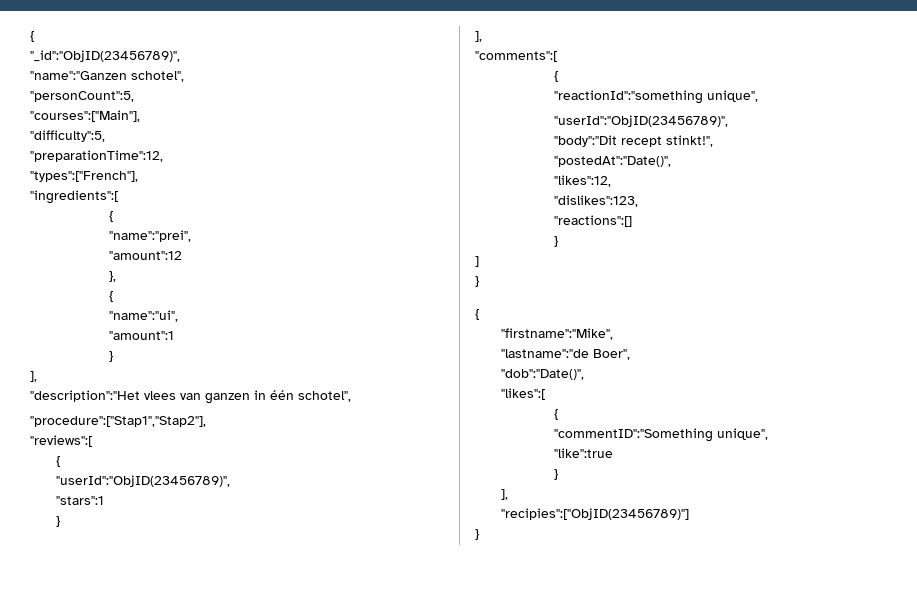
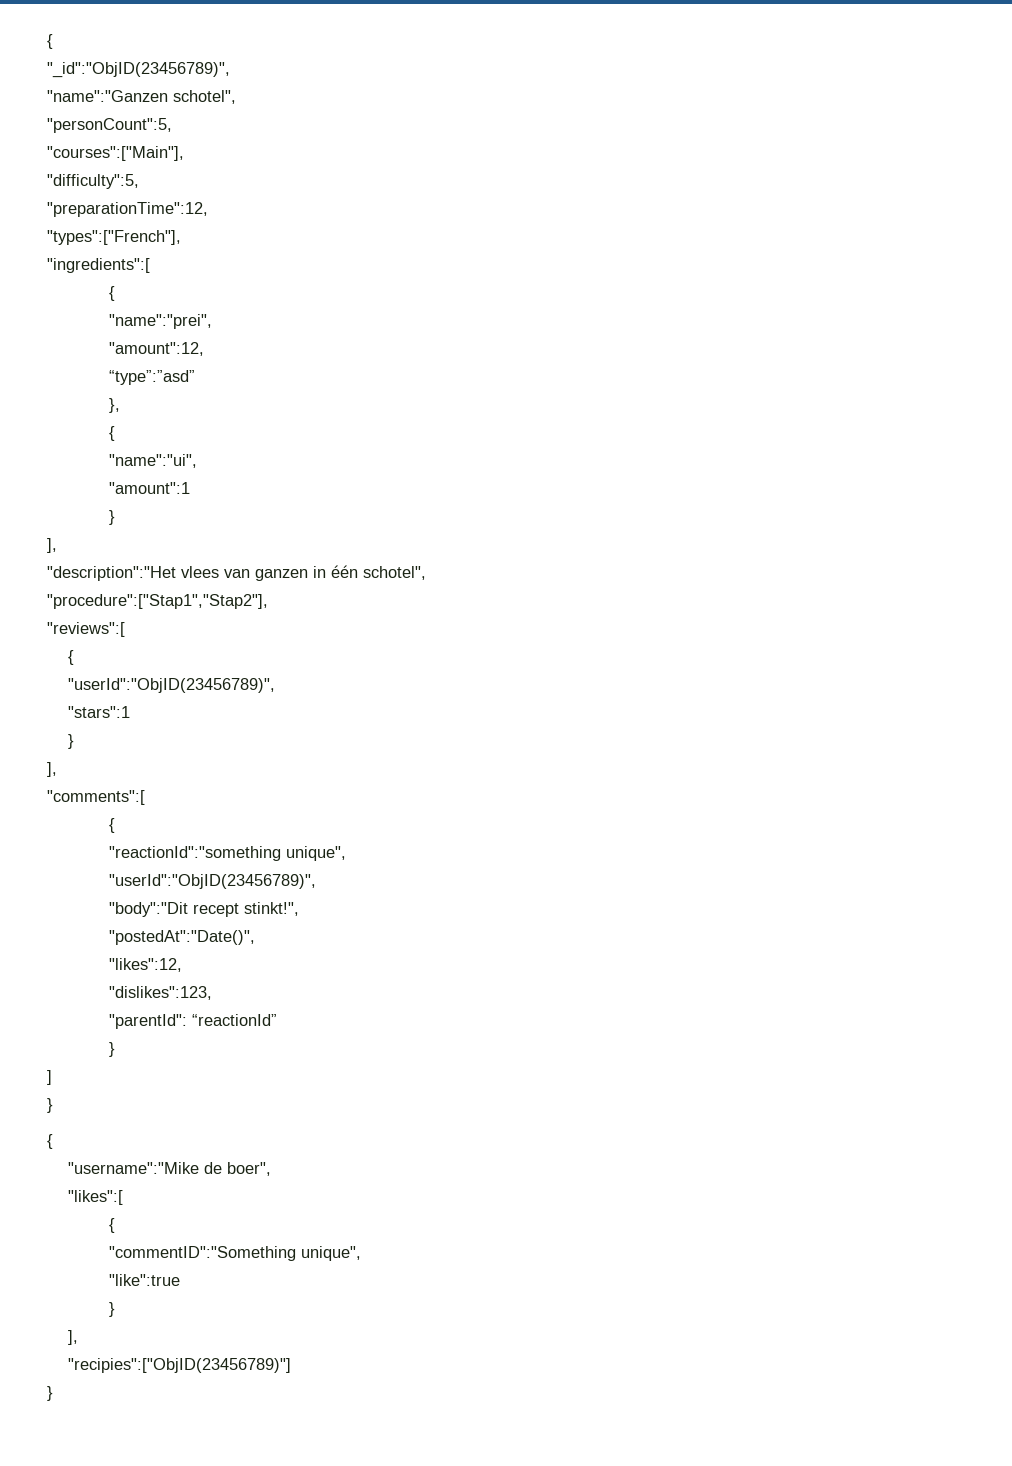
[109,251,183,260] "amount":12 -> [108,342,204,356] [108,370,195,385] "amount":12, // “type”:”asd”
[554,215,633,227] "reactions":[] -> [108,1014,277,1029] "parentId": “reactionId”
[501,328,614,340] [501,349,631,360] [501,369,585,380] "firstname":"Mike", // "lastname":"de Boer", // "dob":"Date()", -> [67,1162,271,1176] "username":"Mike de boer",

